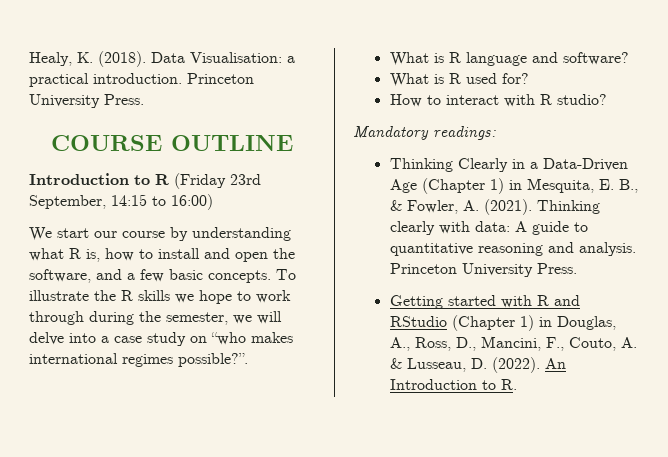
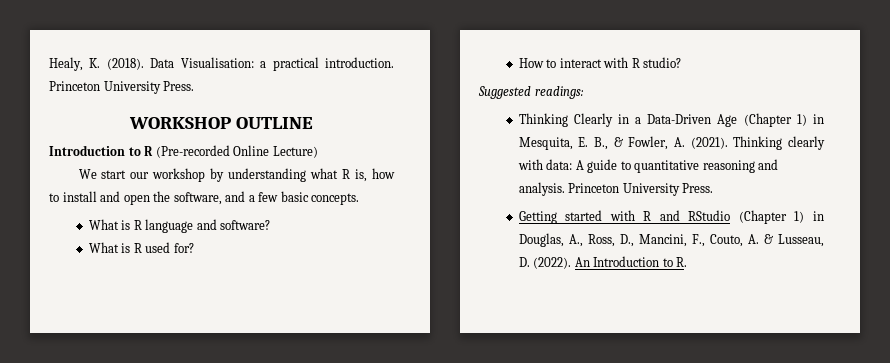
[51,135,162,151] COURSE -> [129,117,232,129] WORKSHOP
[174,173,261,189] [29,194,213,210] (Friday 23rd September, 14:15 to 16:00) -> [155,145,318,158] (Pre-recorded Online Lecture)
[122,231,165,238] course -> [152,168,206,182] workshop
[276,269,296,280] [29,290,291,304] [29,311,282,325] [29,332,293,346] [29,353,248,367] To illustrate the R skills we hope to work through during the semester, we will delve into a case study on “who makes international regimes possible?”. -> (360, 199) none
[353,126,429,140] Mandatory -> [478,86,531,99] Suggested

